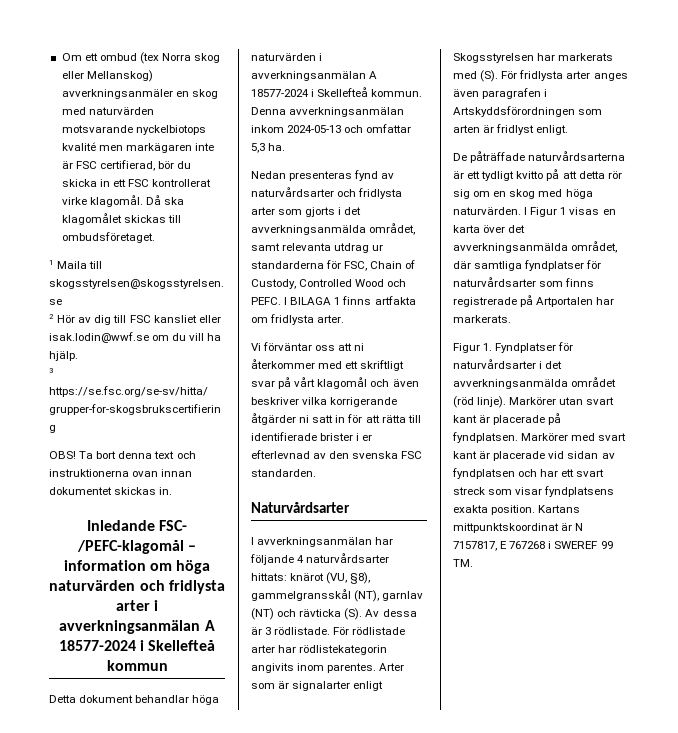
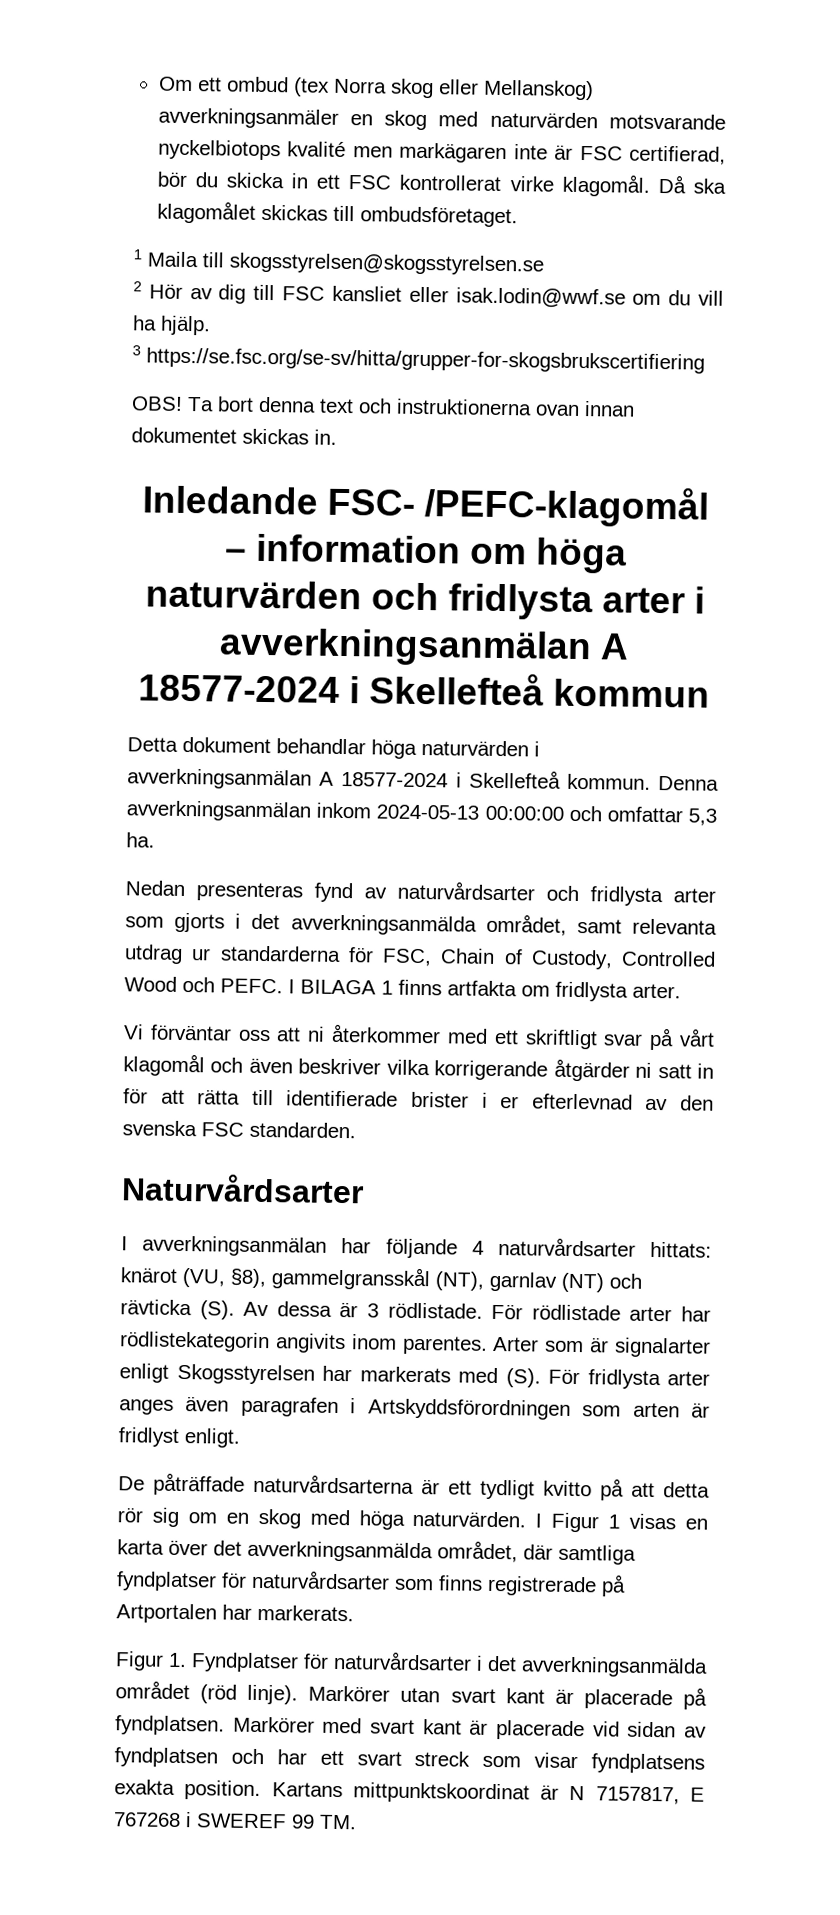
(342, 129) none -> [484,805,564,821] 00:00:00

